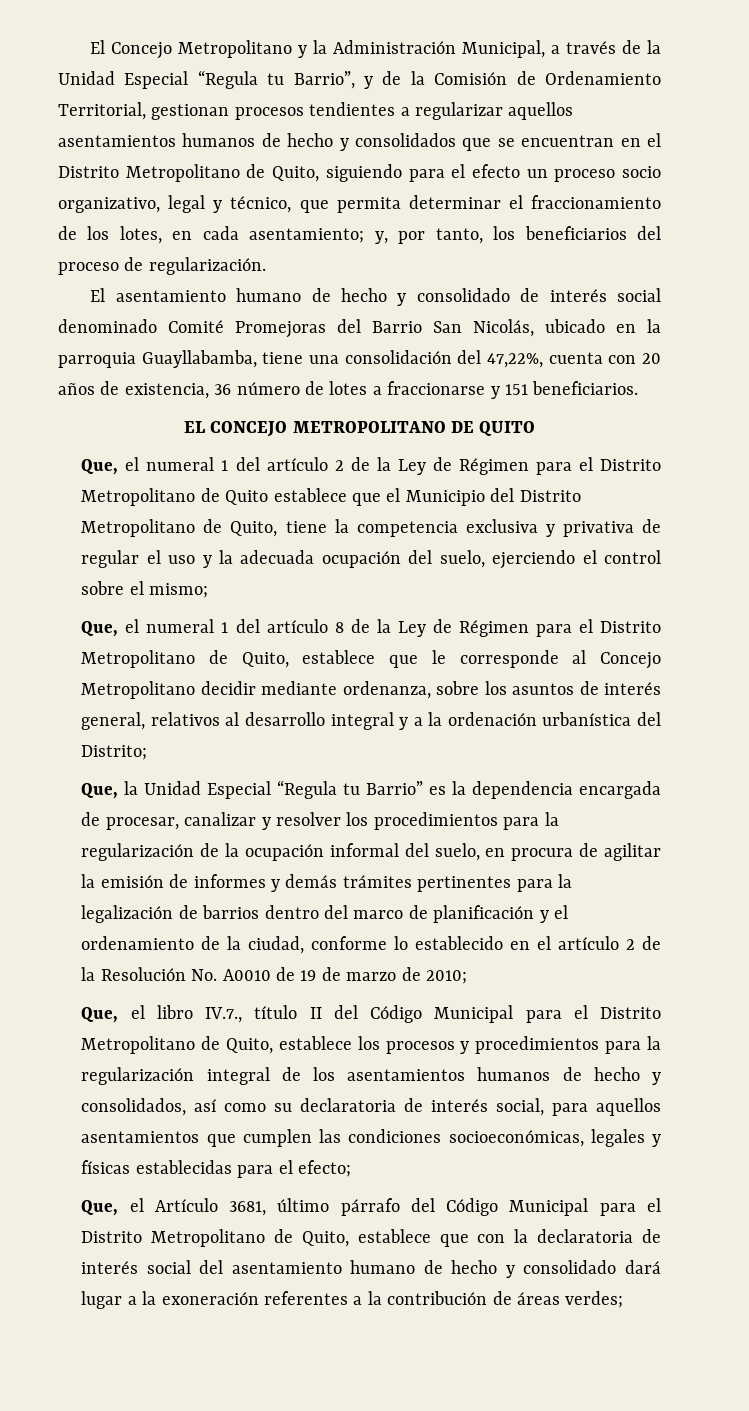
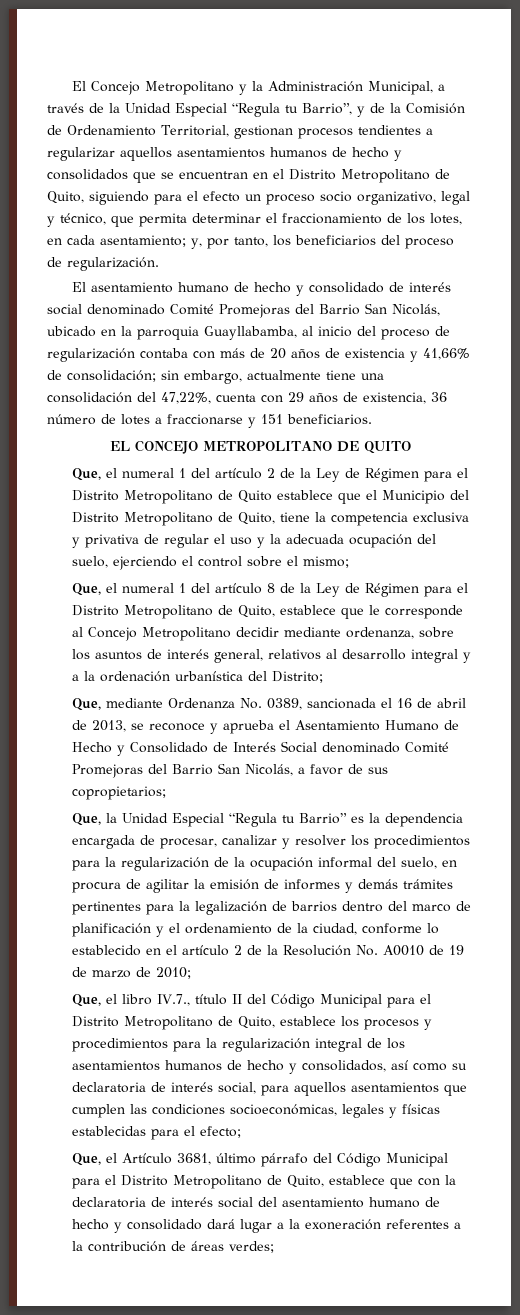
(257, 359) none -> [302,326,450,340] [47,348,470,362] [47,370,321,384] al inicio del proceso de regularización contaba con más de 20 años de existencia y 41,66% de consolidación; sin embargo, actualmente
[642,353,661,364] 20 -> [288,392,304,402] 29
(148, 752) none -> [71,698,466,711] [71,720,459,734] [71,741,449,756] [71,763,388,778] [71,786,166,800] // Que, mediante Ordenanza No. 0389, sancionada el 16 de abril de 2013, se reconoce y aprueba el Asentamiento Humano de Hecho y Consolidado de Interés Social denominado Comité Promejoras del Barrio San Nicolás, a favor de sus copropietarios;

